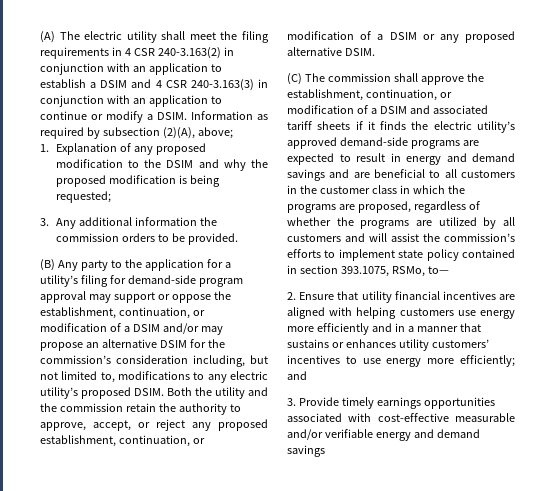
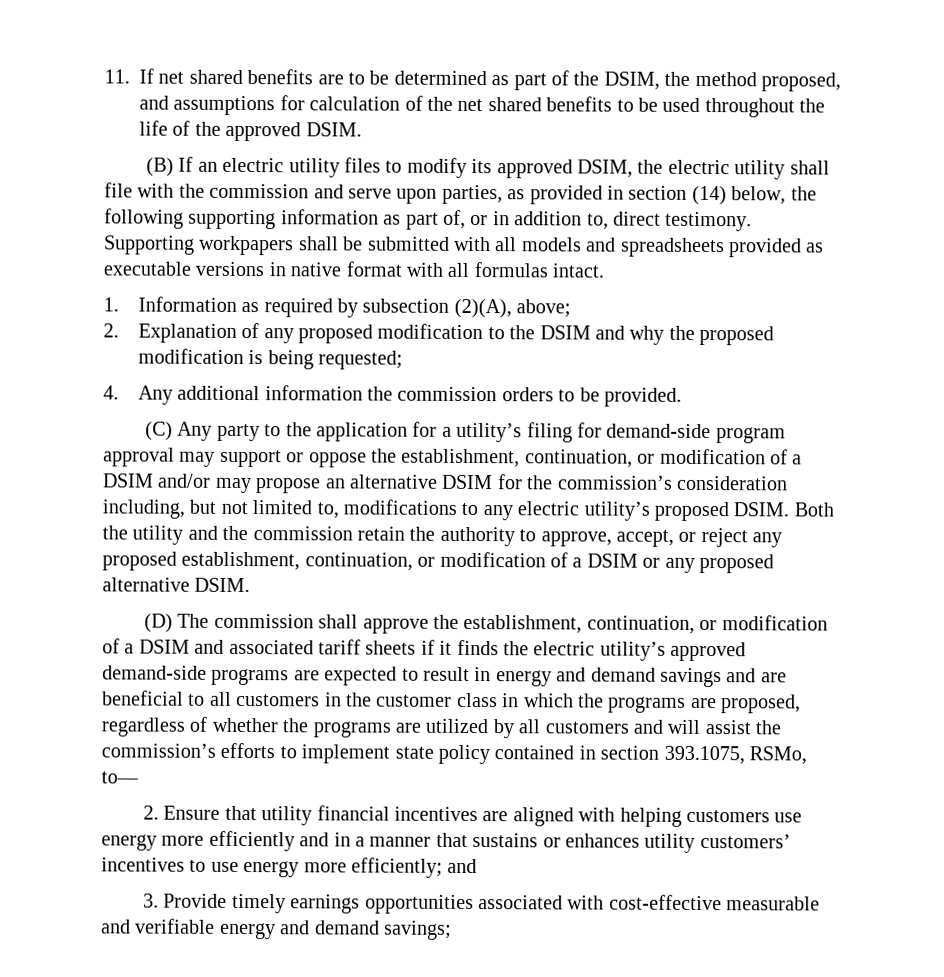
[40,31,269,43] [40,47,234,59] [40,63,222,75] [40,79,268,91] [40,95,222,107] [40,111,187,123] (A) The electric utility shall meet the filing requirements in 4 CSR 240-3.163(2) in conjunction with an application to establish a DSIM and 4 CSR 240-3.163(3) in conjunction with an application to continue or modify a DSIM. -> [104,68,841,92] [139,95,826,118] [139,120,362,142] [145,156,830,180] [104,182,817,206] [104,208,753,232] [104,235,825,258] [103,261,605,278] [103,297,119,312] 11. If net shared benefits are to be determined as part of the DSIM, the method proposed, and assumptions for calculation of the net shared benefits to be used throughout the life of the approved DSIM. // (B) If an electric utility files to modify its approved DSIM, the electric utility shall file with the commission and serve upon parties, as provided in section (14) below, the following supporting information as part of, or in addition to, direct testimony. Supporting workpapers shall be submitted with all models and spreadsheets provided as executable versions in native format with all formulas intact. // 1.
[40,144,49,152] 1. -> [103,323,119,338] 2.
[40,218,49,226] 3. -> [103,385,119,400] 4.
[40,259,55,271] (B) -> [144,421,173,441] (C)
[287,73,302,85] (C) -> [143,613,173,633] (D)
[287,429,323,440] and/or -> [101,919,131,934] and
[287,445,325,457] savings -> [384,920,452,940] savings;

